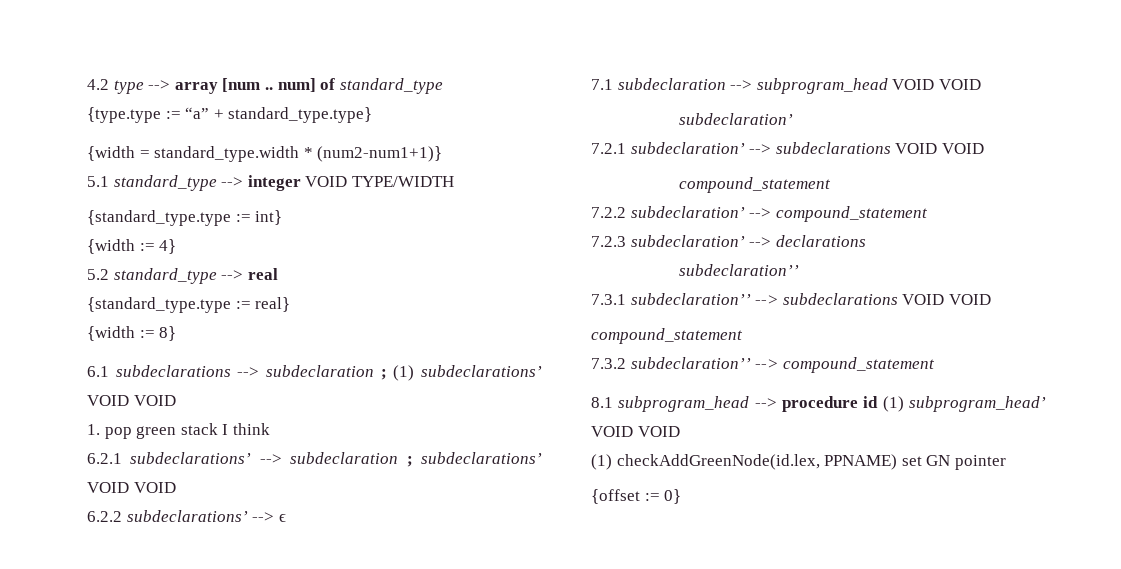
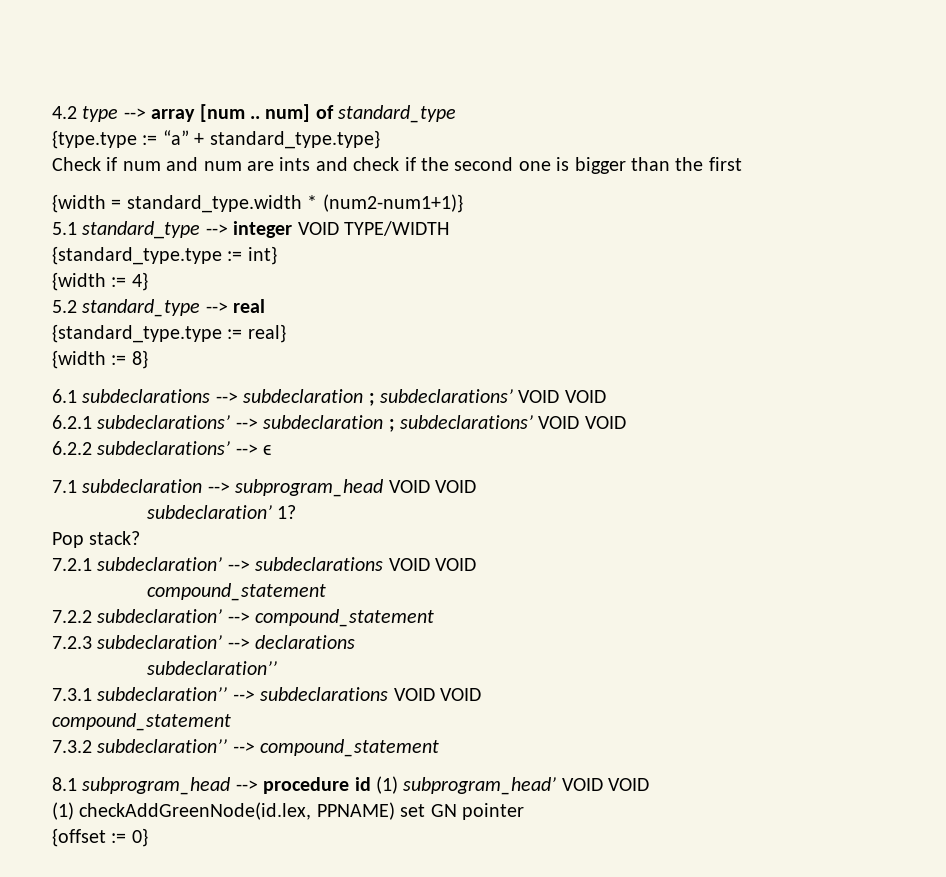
(373, 115) none -> [52,157,742,174] // Check if num and num are ints and check if the second one is bigger than the first
[393,365,542,381] [87,395,176,406] [87,423,270,439] (1) subdeclarations’ VOID VOID // 1. pop green stack I think -> [380,389,606,403] subdeclarations’ VOID VOID
(794, 119) none -> [277,505,297,519] [52,531,141,548] 1? // Pop stack?

